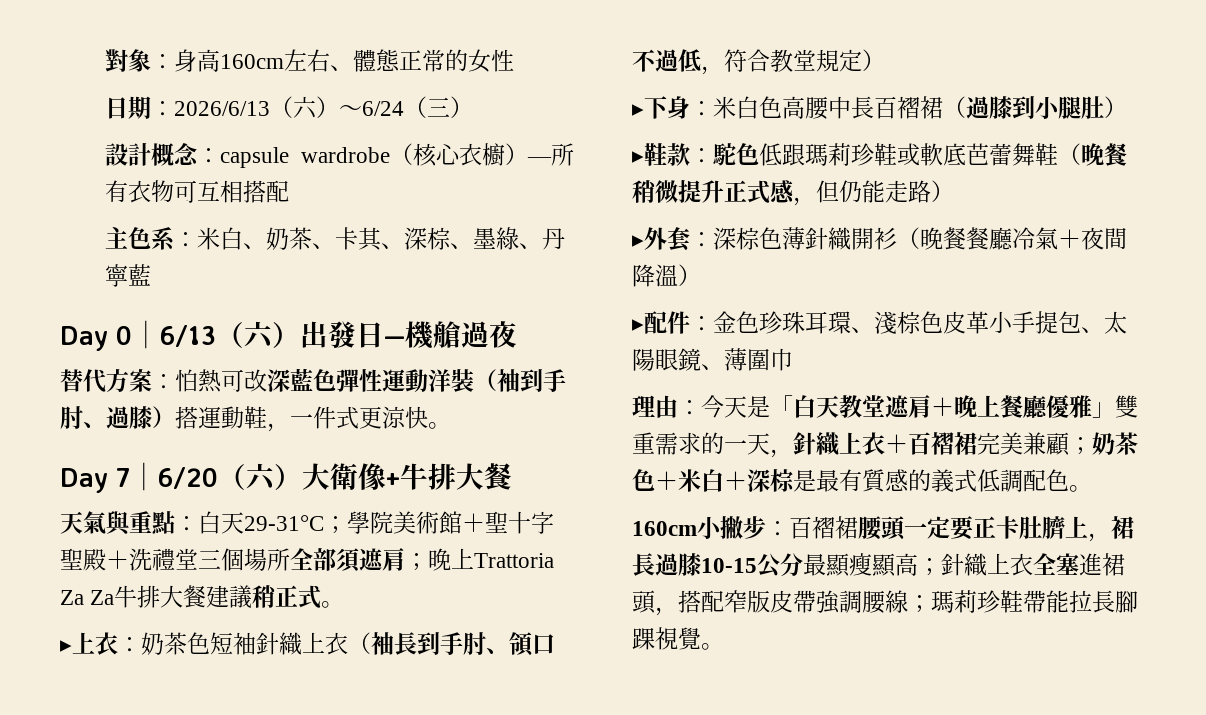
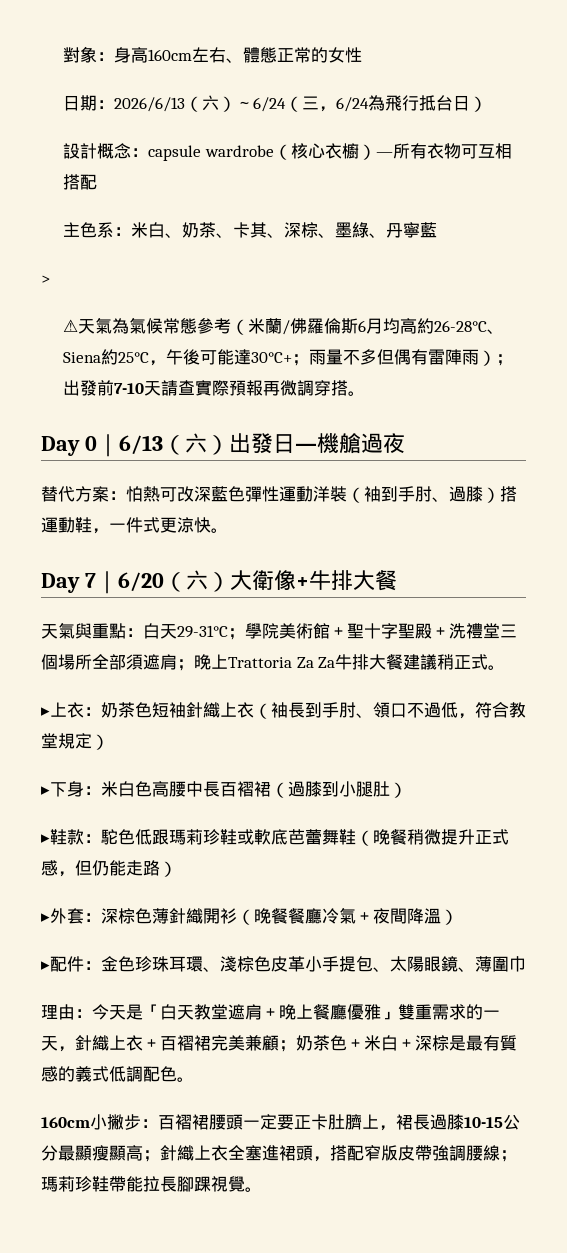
(450, 107) none -> [319,95,471,112] ，6/24為飛行抵台日
(151, 275) none -> [41,275,50,284] [63,317,505,335] [63,349,514,366] [63,380,366,396] // > // ⚠天氣為氣候常態參考（米蘭/佛羅倫斯6月均高約26-28°C、Siena約25°C，午後可能達30°C+；雨量不多但偶有雷陣雨）；出發前7-10天請查實際預報再微調穿搭。

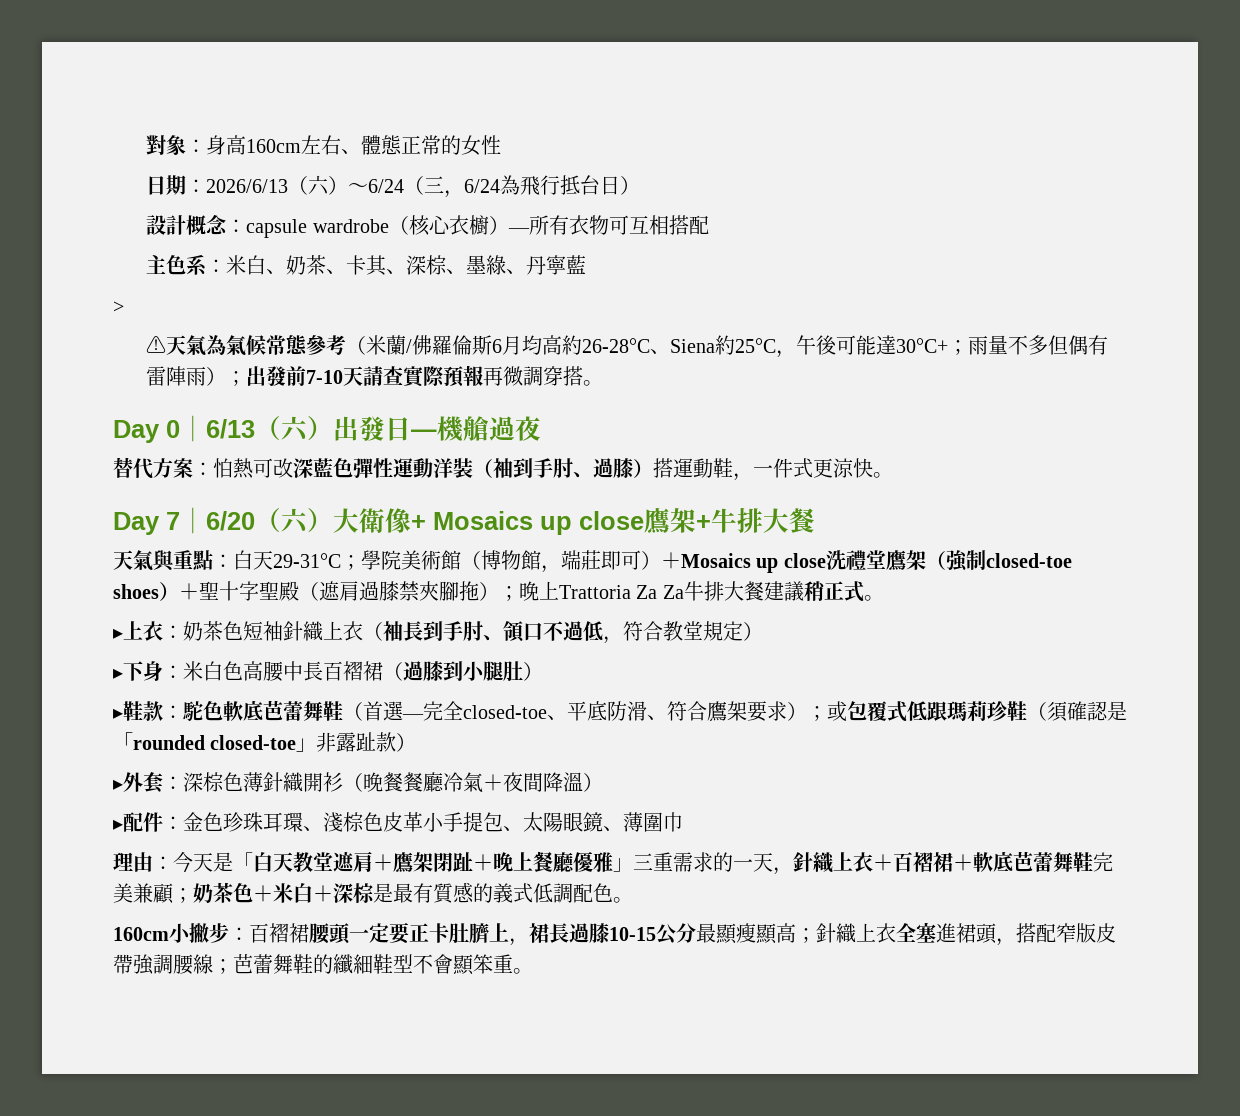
(309, 582) none -> [433,508,711,535] Mosaics up close鷹架+
[330,623,517,639] [41,654,177,670] ＋聖十字聖殿＋洗禮堂三個場所全部須遮肩 -> [461,550,1072,573] [113,581,499,601] （博物館，端莊即可）＋Mosaics up close洗禮堂鷹架（強制closed-toe shoes）＋聖十字聖殿（遮肩過膝禁夾腳拖）
[135,829,509,846] [41,860,160,877] 低跟瑪莉珍鞋或軟底芭蕾舞鞋（晚餐稍微提升正式感，但仍能走路 -> [223,700,1127,722] [113,732,397,752] 軟底芭蕾舞鞋（首選—完全closed-toe、平底防滑、符合鷹架要求）；或包覆式低跟瑪莉珍鞋（須確認是「rounded closed-toe」非露趾款
(279, 1013) none -> [393,852,493,873] 鷹架閉趾＋
[398,1004,415,1020] 雙 -> [633,853,653,870] 三
(211, 1043) none -> [953,851,1093,872] ＋軟底芭蕾舞鞋
[41,1176,245,1192] 瑪莉珍鞋帶能拉長腳踝視覺 -> [233,954,513,975] 芭蕾舞鞋的纖細鞋型不會顯笨重

